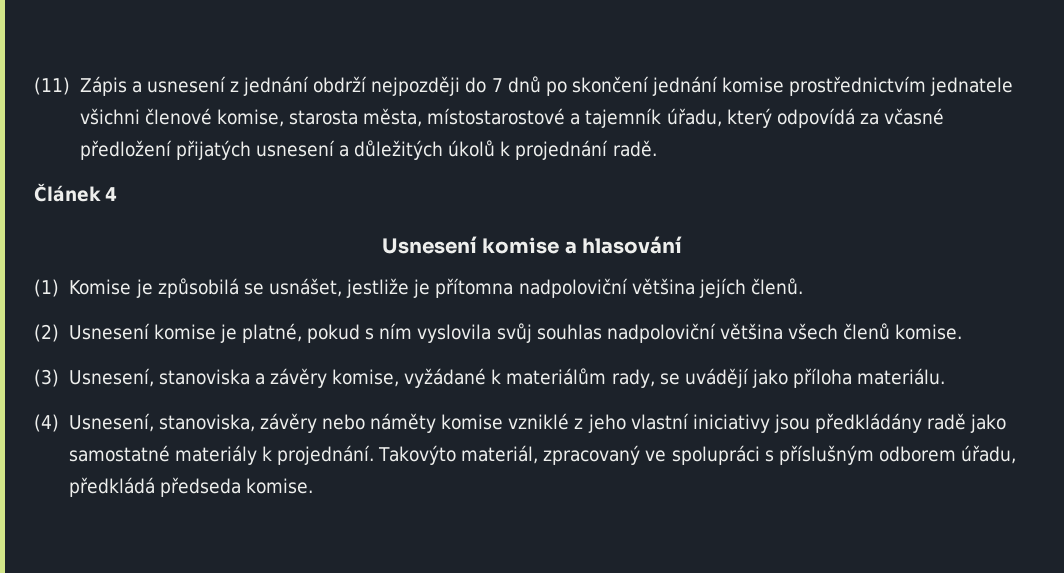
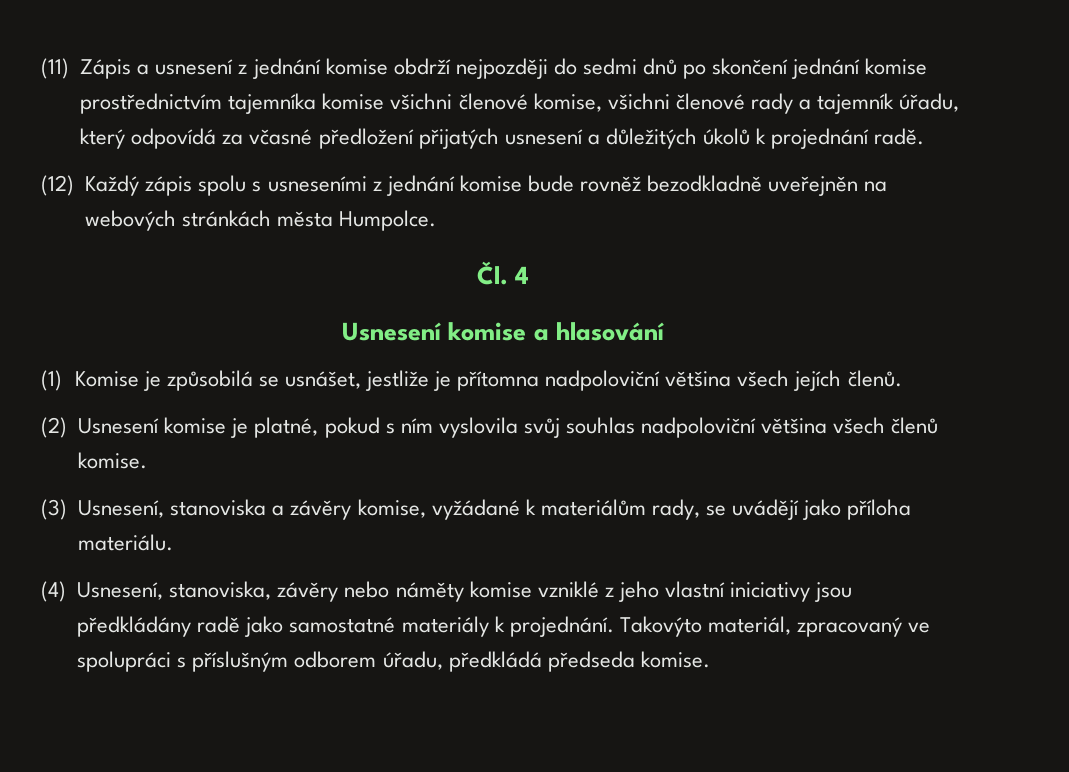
(310, 86) none -> [325,58,388,75] komise
[491,78,503,92] 7 -> [582,58,637,75] sedmi
[930,77,1014,96] jednatele -> [228,93,385,114] tajemníka komise
[288,108,566,127] starosta města, místostarostové -> [607,93,793,114] všichni členové rady
[34,183,101,202] Článek -> [41,175,888,196] [85,210,437,231] [476,261,508,285] (12) Každý zápis spolu s usneseními z jednání komise bude rovněž bezodkladně uveřejněn na webových stránkách města Humpolce. // Čl.
(695, 286) none -> [737,370,790,387] všech

